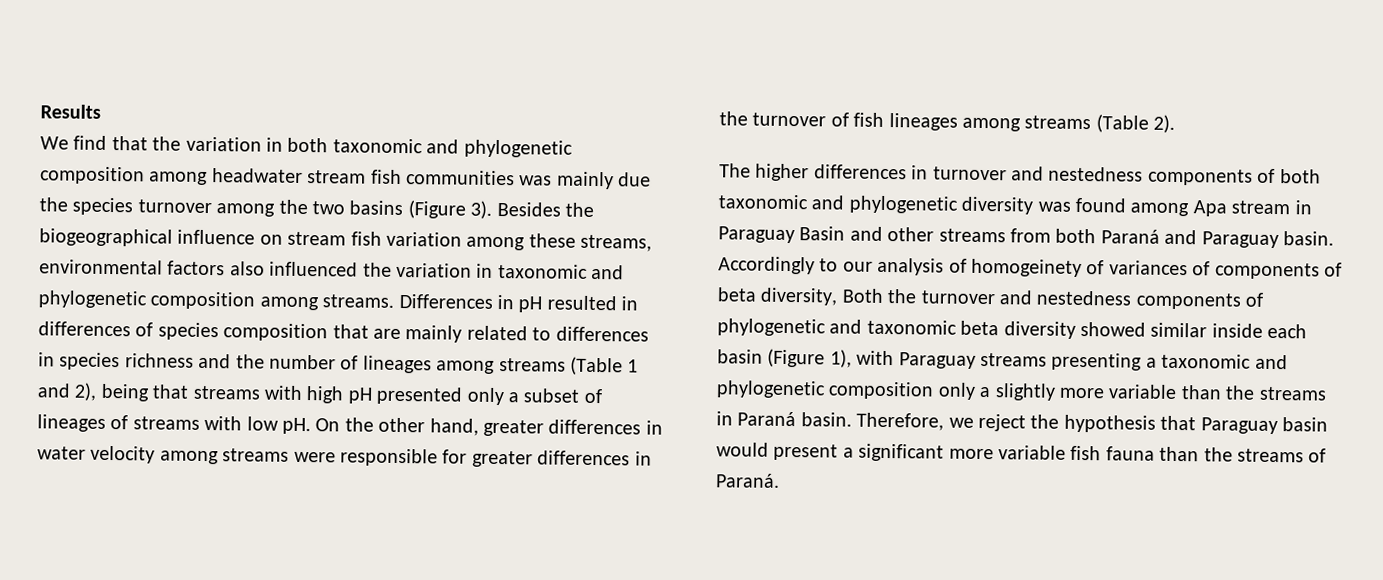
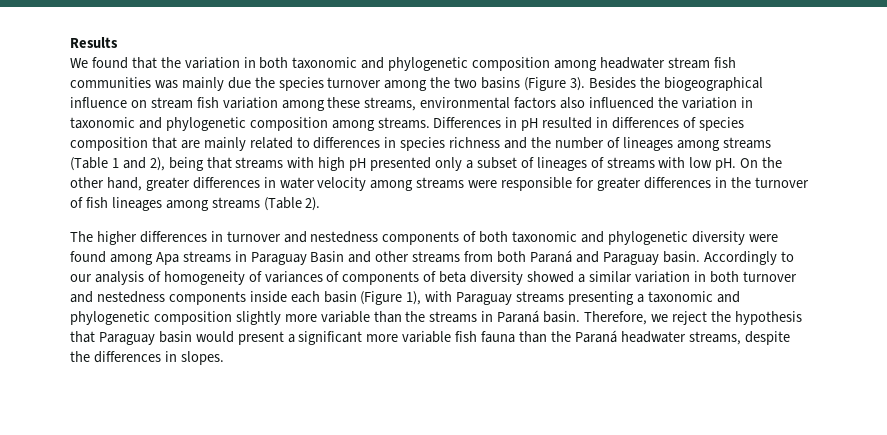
[73,135,108,150] find -> [91,57,128,69] found
[1037,201,1071,212] was -> [748,234,778,242] were
[1231,200,1291,215] stream -> [182,251,231,263] streams
[971,258,1082,278] homogeinety -> [163,271,245,285] homogeneity
[760,287,1265,310] [717,318,1208,339] diversity, Both the turnover and nestedness components of phylogenetic and taxonomic beta diversity showed similar -> [470,271,797,285] [70,291,246,305] diversity showed a similar variation in both turnover and nestedness components
[937,382,992,400] only a -> (232, 318) none
[1237,448,1327,463] [715,473,780,488] streams of Paraná. -> [574,330,790,345] [70,351,224,365] Paraná headwater streams, despite the differences in slopes.

